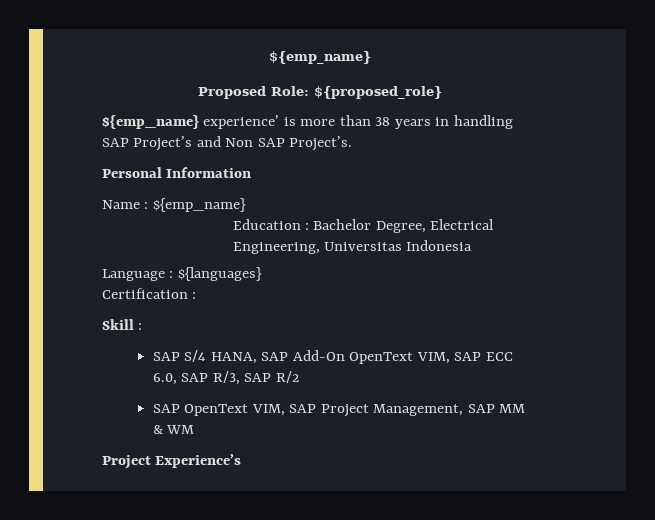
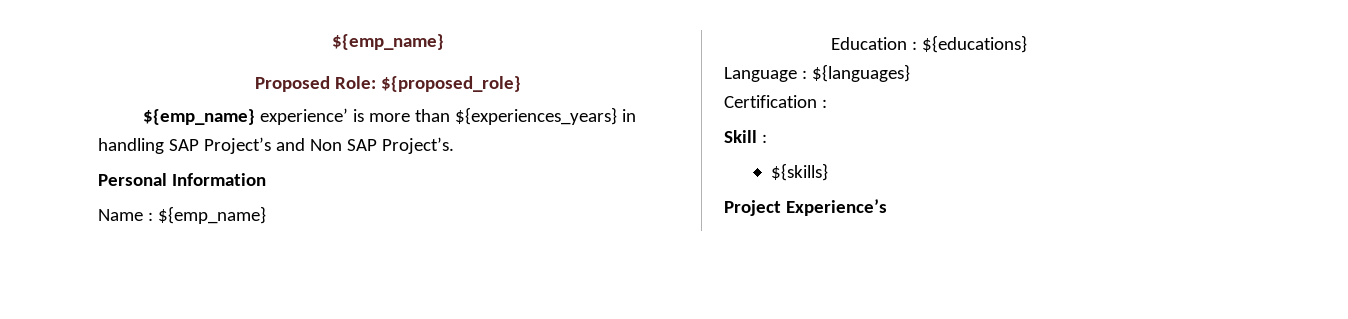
[375,117,431,129] 38 years -> [455,107,618,125] ${experiences_years}
[313,219,495,233] [232,240,473,254] Bachelor Degree, Electrical Engineering, Universitas Indonesia -> [921,35,1027,53] ${educations}
[152,350,513,364] [152,371,299,385] [152,404,526,417] [152,425,195,434] SAP S/4 HANA, SAP Add-On OpenText VIM, SAP ECC 6.0, SAP R/3, SAP R/2 // SAP OpenText VIM, SAP Project Management, SAP MM & WM -> [771,163,829,181] ${skills}

